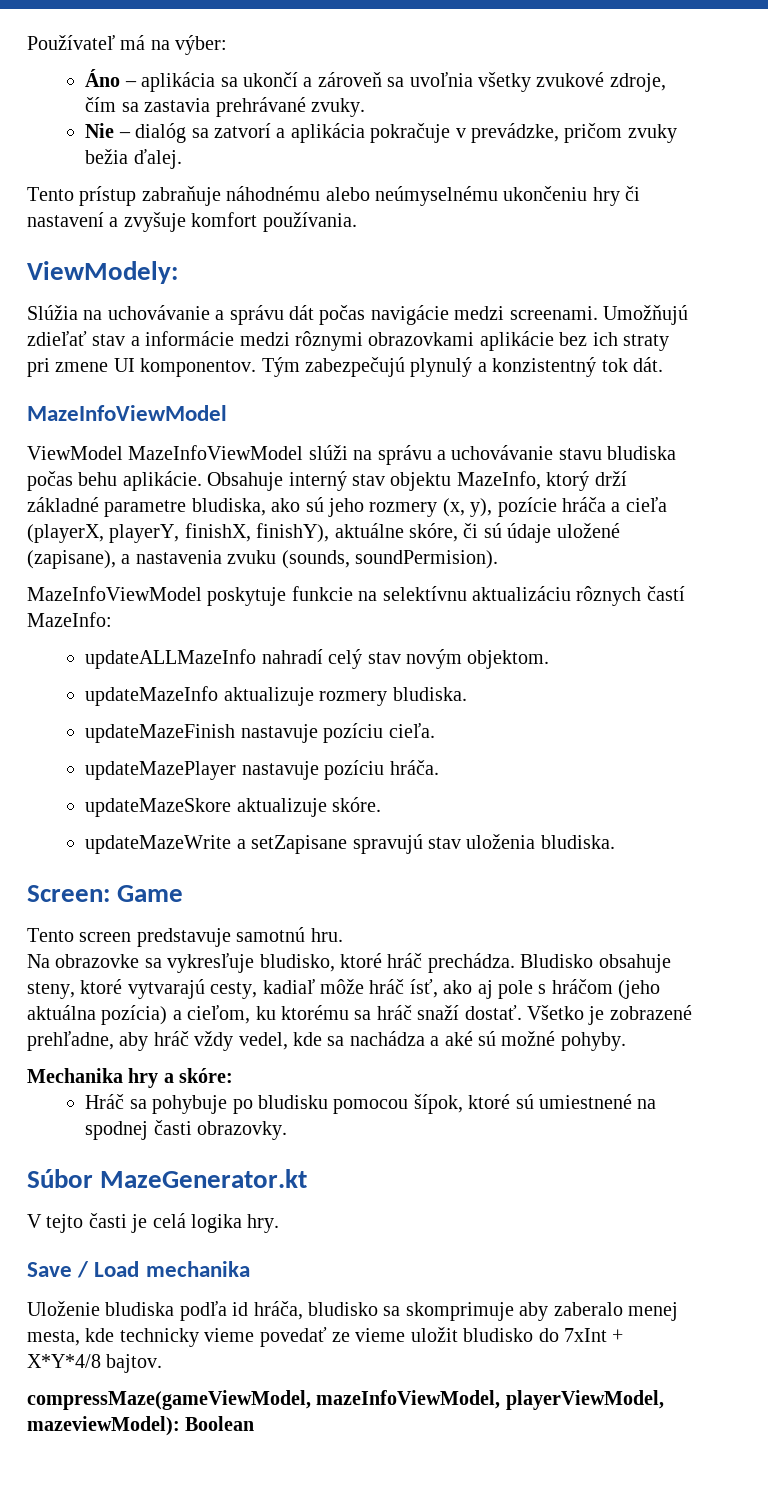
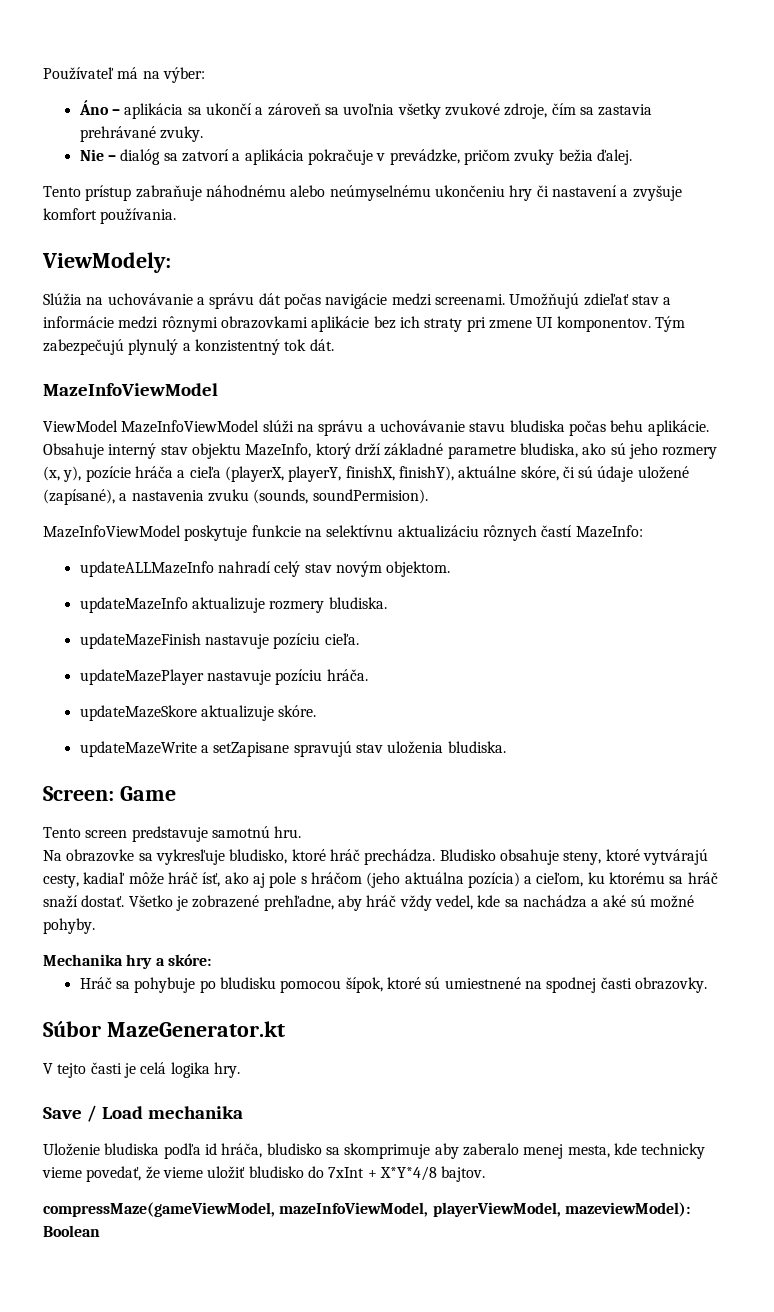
[27,550,116,569] (zapisane), -> [43,489,115,505] (zapísané),
[127,979,205,999] vytvarajú -> [642,849,708,865] vytvárajú
[259,1327,458,1347] povedať ze vieme uložit -> [86,1166,246,1182] povedať, že vieme uložiť

